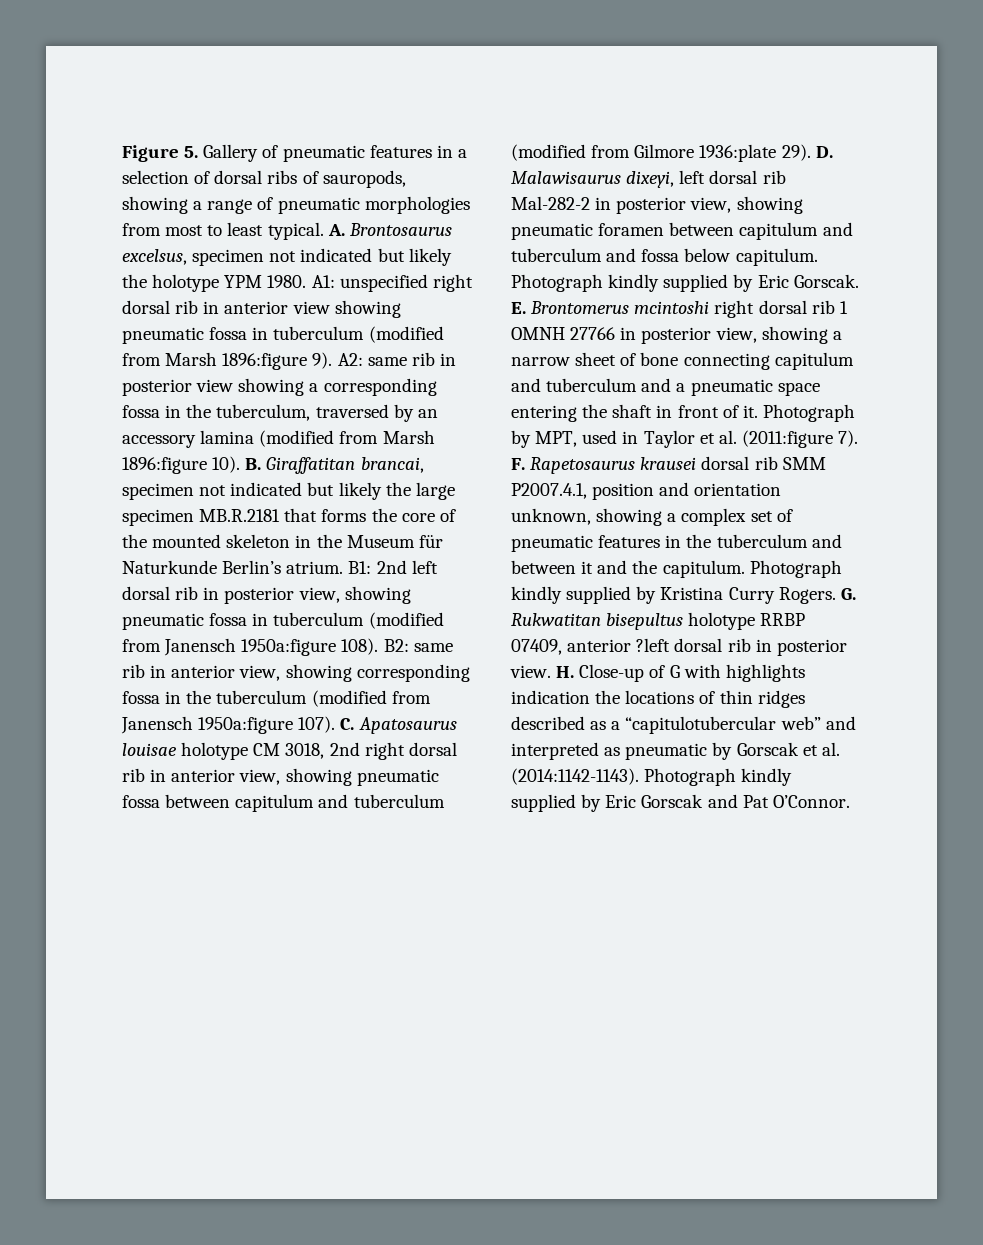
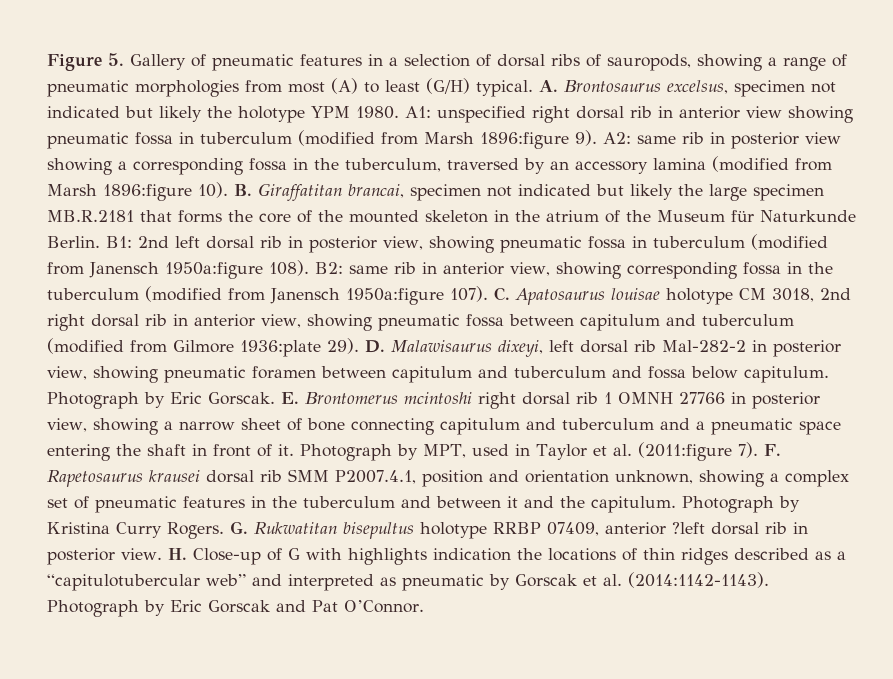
(204, 230) none -> [331,78,358,94] (A)
(264, 229) none -> [426,78,470,94] (G/H)
(342, 541) none -> [546,210,651,223] atrium of the
[222,560,344,574] Berlin’s atrium. -> [47,236,100,248] Berlin.
[608,274,729,292] kindly supplied -> (139, 400) none
[511,586,632,604] kindly supplied -> (774, 504) none
[741,768,793,786] [511,794,576,812] kindly supplied -> (139, 608) none

